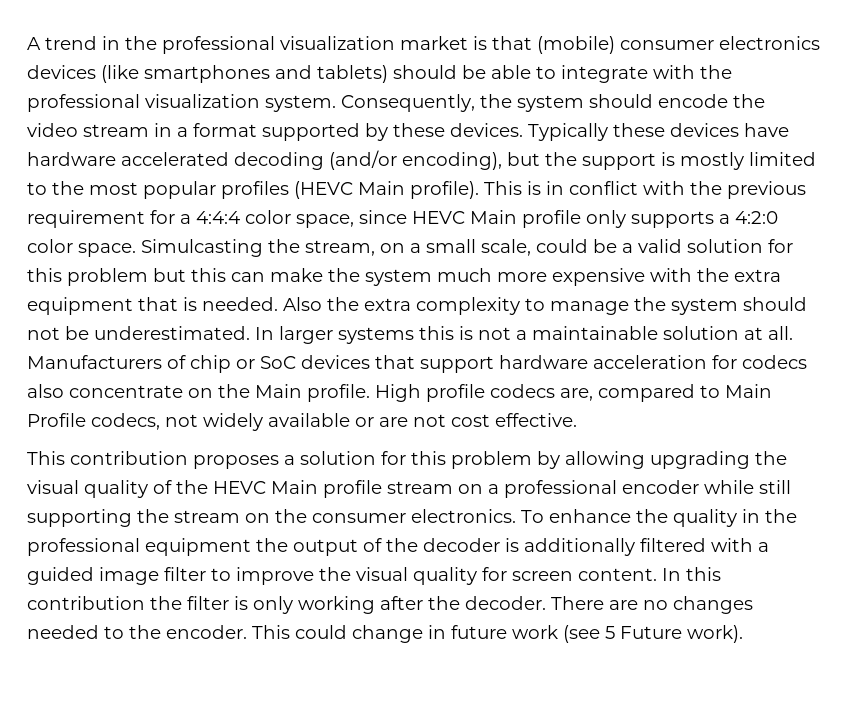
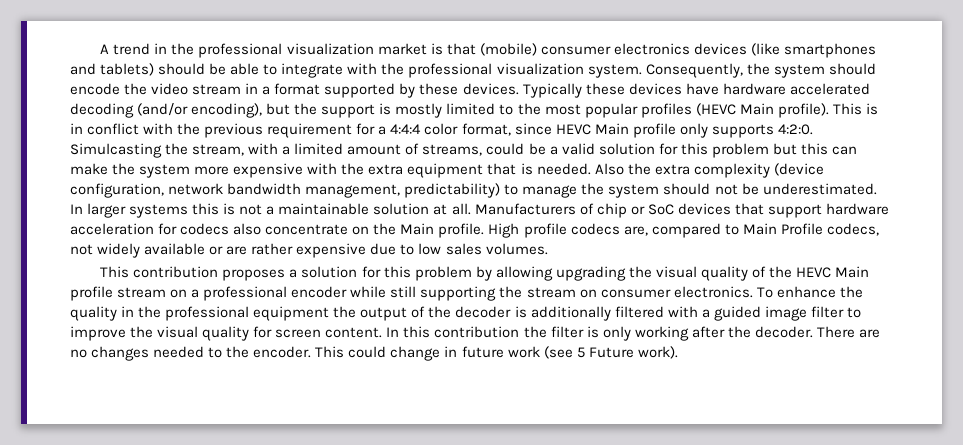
[296,214,354,228] space, -> [461,123,511,136] format,
[719,211,778,224] [27,239,531,257] a 4:2:0 color space. Simulcasting the stream, on a small scale, -> [777,124,813,135] [70,143,483,158] 4:2:0. Simulcasting the stream, with a limited amount of streams,
[437,268,492,282] much -> (191, 171) none
(520, 306) none -> [773,163,824,176] [70,183,501,198] (device configuration, network bandwidth management, predictability)
[413,413,577,427] not cost effective. -> [251,243,548,258] rather expensive due to low sales volumes.
[275,509,307,523] the -> (597, 293) none

